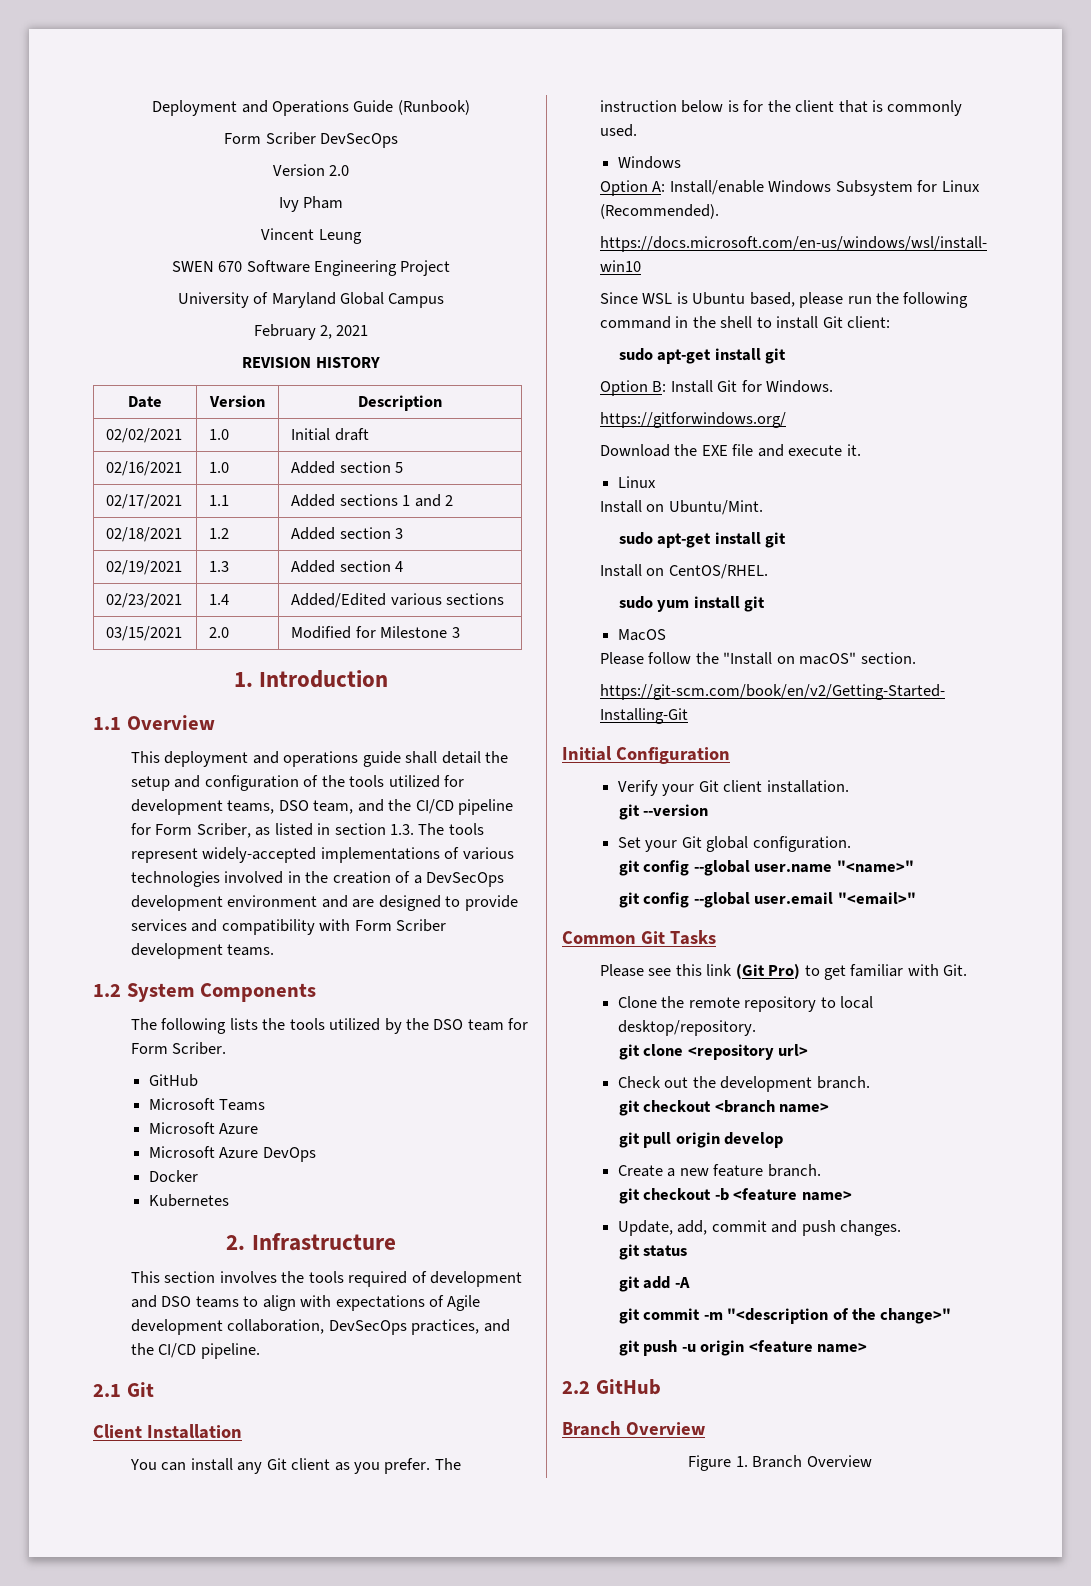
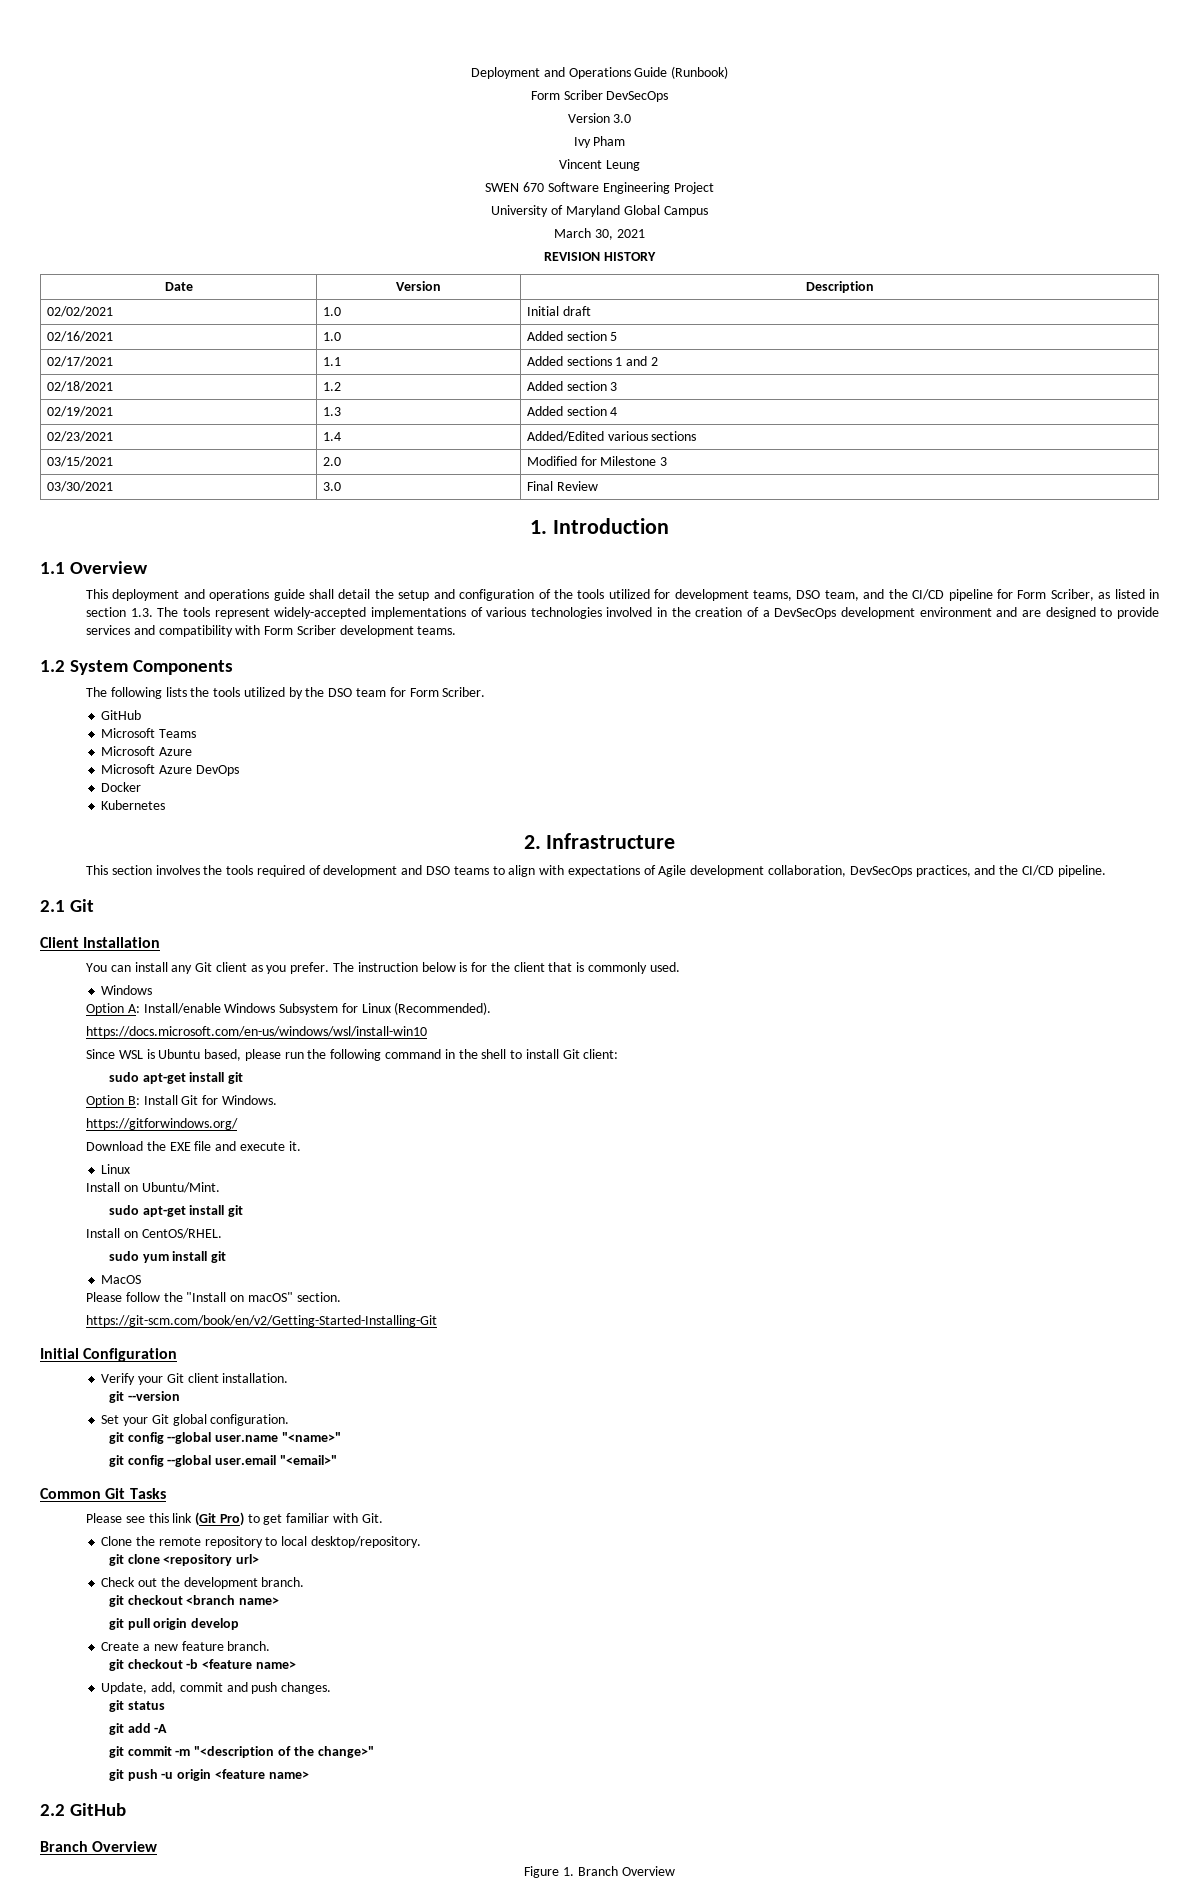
[329,165,350,176] 2.0 -> [613,114,632,123] 3.0
[253,324,332,340] February 2, -> [554,228,613,240] March 30,
(460, 632) none -> [46,481,113,492] [322,482,341,491] [526,481,598,491] // 03/30/2021 | 3.0 | Final Review

